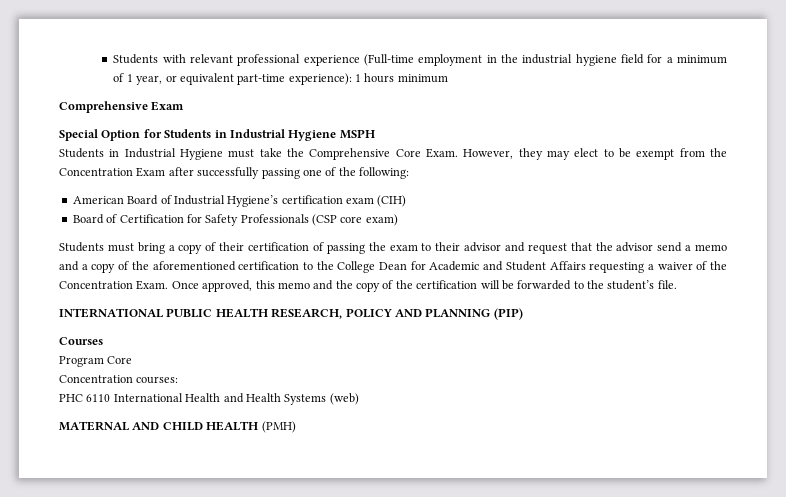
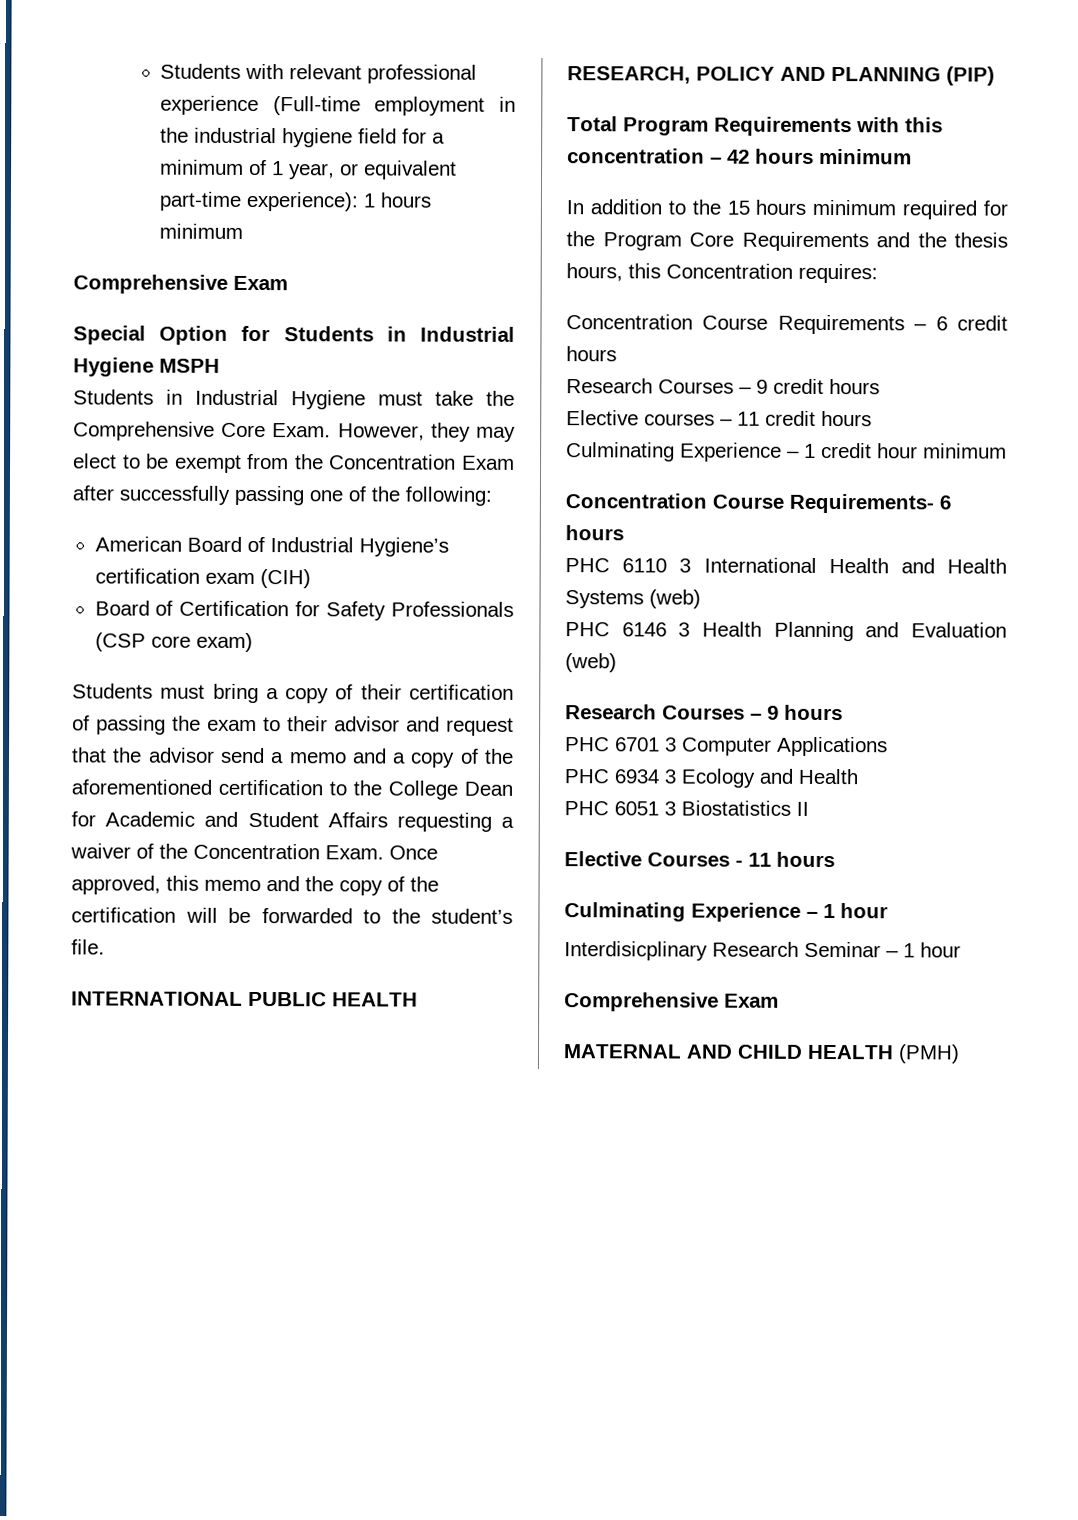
[59,337,103,345] [59,356,133,367] [59,375,179,384] Courses // Program Core // Concentration courses: -> [567,116,943,137] [567,148,912,165] [566,199,1008,220] [566,231,1008,252] [566,263,878,284] [566,314,1008,335] [566,346,617,362] [566,378,880,395] [566,410,872,427] [566,442,1007,462] [565,493,951,514] [565,525,624,541] Total Program Requirements with this concentration – 42 hours minimum // In addition to the 15 hours minimum required for the Program Core Requirements and the thesis hours, this Concentration requires: // Concentration Course Requirements – 6 credit hours // Research Courses – 9 credit hours // Elective courses – 11 credit hours // Culminating Experience – 1 credit hour minimum // Concentration Course Requirements- 6 hours
(111, 398) none -> [679,558,692,573] 3
(359, 399) none -> [565,621,1007,642] [565,653,617,673] [565,704,843,721] [565,736,888,757] [564,768,858,788] [564,800,809,816] [564,851,835,868] [564,902,888,922] [564,941,961,961] [564,992,779,1012] // PHC 6146 3 Health Planning and Evaluation (web) // Research Courses – 9 hours // PHC 6701 3 Computer Applications // PHC 6934 3 Ecology and Health // PHC 6051 3 Biostatistics II // Elective Courses - 11 hours // Culminating Experience – 1 hour // Interdisicplinary Research Seminar – 1 hour // Comprehensive Exam

